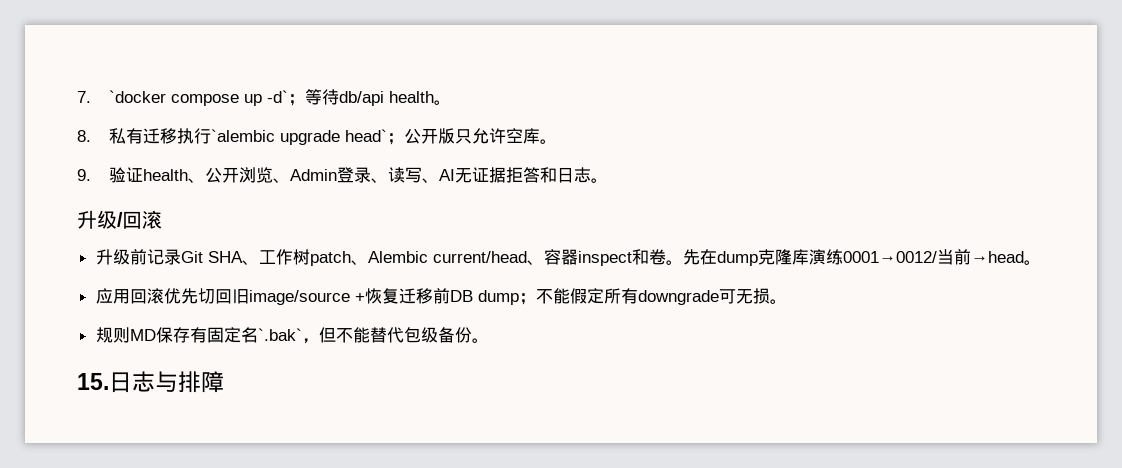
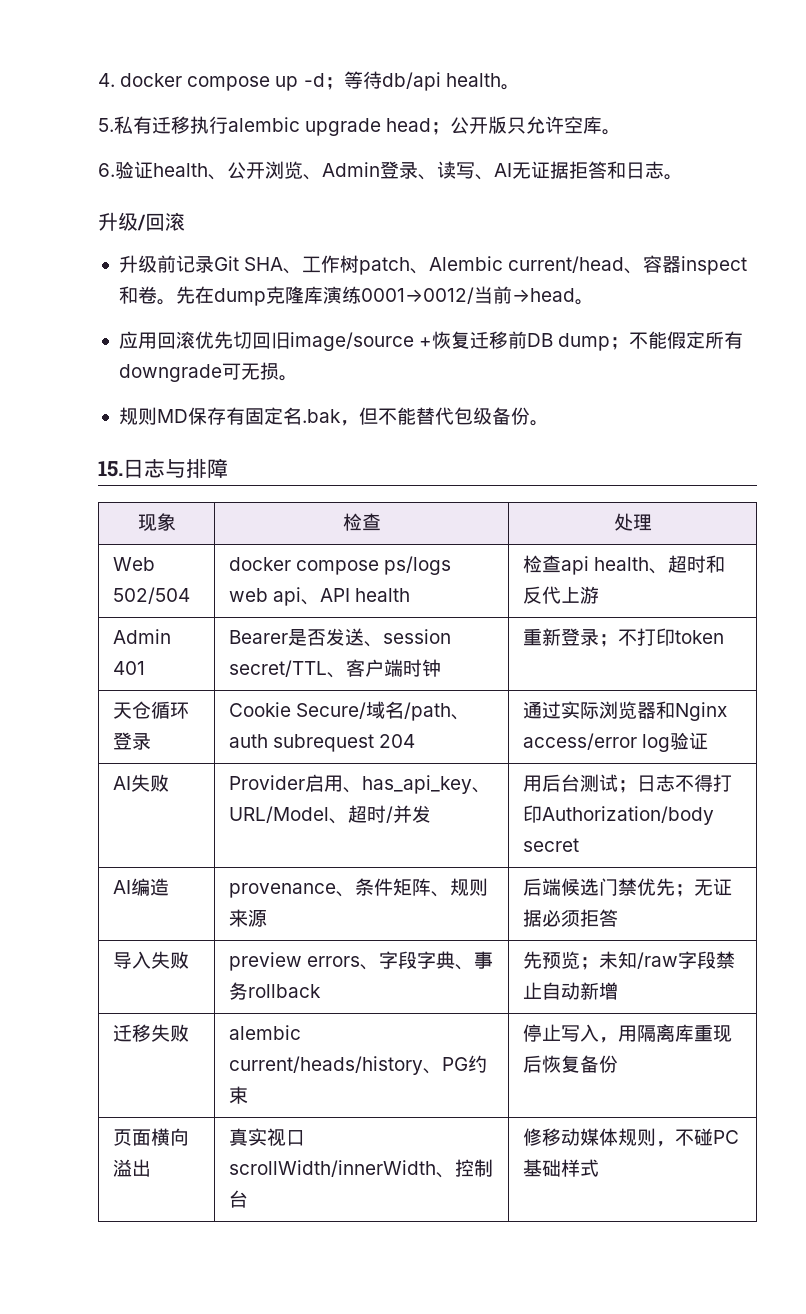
[77,90,167,103] 7. `docker -> [98,73,183,87] 4. docker
[267,90,289,103] -d` -> [303,73,325,87] -d
[77,130,91,142] 8. -> [98,118,114,132] 5.
[211,129,388,145] `alembic upgrade head` -> [228,117,432,136] alembic upgrade head
[77,169,91,181] 9. -> [98,163,115,177] 6.
[257,328,302,341] `.bak` -> [301,409,341,423] .bak
(224, 382) none -> [137,513,176,531] [342,513,381,531] [613,513,652,531] [112,557,155,571] [112,587,190,604] [228,556,452,575] [228,587,411,606] [522,555,725,575] [522,586,599,604] [112,629,171,644] [112,661,145,675] [228,628,451,647] [228,659,441,678] [522,628,724,647] [112,701,189,719] [112,732,151,750] [228,701,470,721] [228,734,416,752] [522,701,727,721] [522,732,708,752] [112,774,169,792] [228,774,491,794] [228,805,431,824] [522,774,732,793] [522,805,714,825] [522,838,579,852] [112,878,169,896] [228,878,488,898] [228,909,267,927] [522,878,732,897] [522,909,618,927] [112,951,189,969] [228,951,493,971] [228,982,321,1000] [522,951,735,970] [522,982,618,1000] [112,1024,189,1042] [228,1025,301,1040] [228,1055,487,1075] [228,1086,248,1104] [522,1024,732,1043] [522,1055,618,1073] [112,1128,189,1146] [112,1159,151,1177] [228,1128,305,1146] [228,1159,493,1178] [228,1190,248,1208] [522,1128,739,1147] [522,1159,599,1177] // 现象 | 检查 | 处理 // Web 502/504 | docker compose ps/logs web api、API health | 检查api health、超时和反代上游 // Admin 401 | Bearer是否发送、session secret/TTL、客户端时钟 | 重新登录；不打印token // 天仓循环登录 | Cookie Secure/域名/path、auth subrequest 204 | 通过实际浏览器和Nginx access/error log验证 // AI失败 | Provider启用、has_api_key、URL/Model、超时/并发 | 用后台测试；日志不得打印Authorization/body secret // AI编造 | provenance、条件矩阵、规则来源 | 后端候选门禁优先；无证据必须拒答 // 导入失败 | preview errors、字段字典、事务rollback | 先预览；未知/raw字段禁止自动新增 // 迁移失败 | alembic current/heads/history、PG约束 | 停止写入，用隔离库重现后恢复备份 // 页面横向溢出 | 真实视口scrollWidth/innerWidth、控制台 | 修移动媒体规则，不碰PC基础样式

